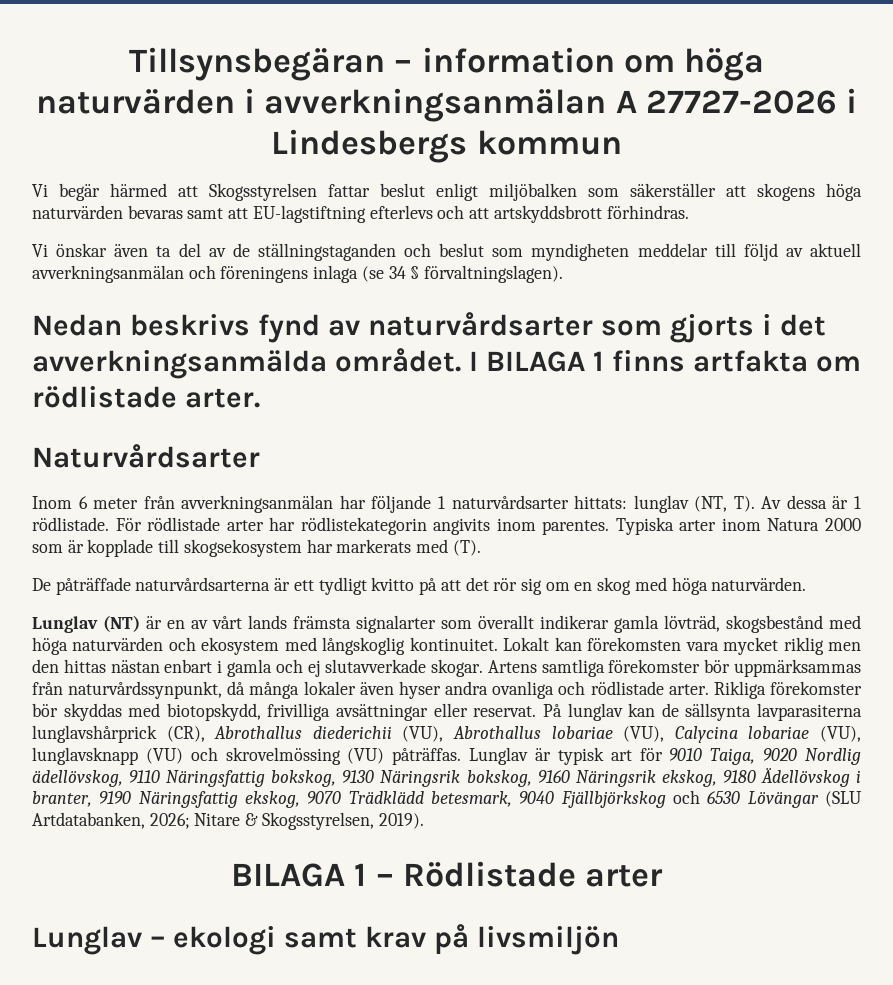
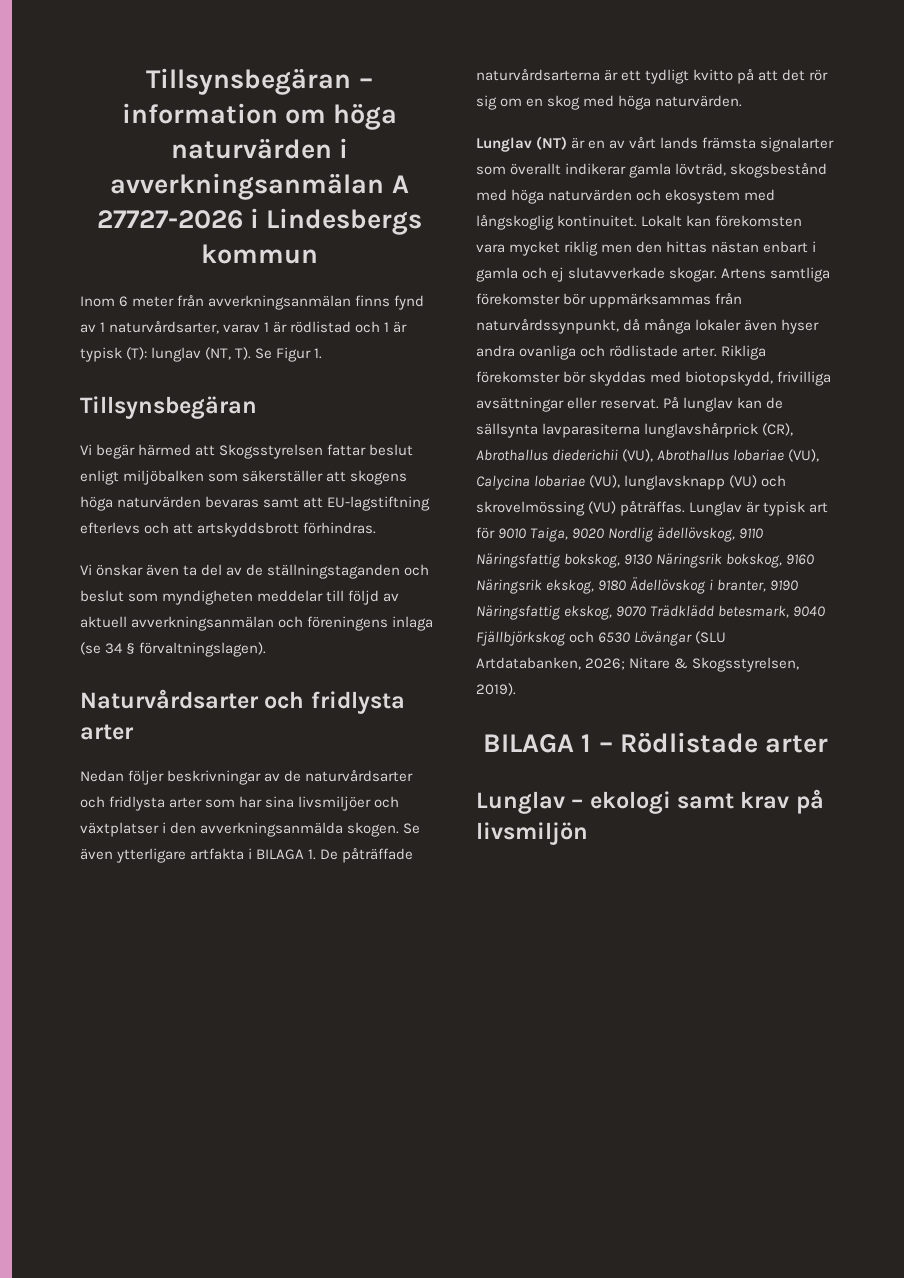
(622, 142) none -> [80,294,425,310] [80,320,408,334] [80,347,323,362] [80,396,257,419] // Inom 6 meter från avverkningsanmälan finns fynd av 1 naturvårdsarter, varav 1 är rödlistad och 1 är typisk (T): lunglav (NT, T). Se Figur 1. // Tillsynsbegäran
[32,312,826,343] [32,348,861,379] [32,386,260,408] [32,444,260,468] [32,495,861,513] [32,517,862,535] [32,539,481,557] Nedan beskrivs fynd av naturvårdsarter som gjorts i det avverkningsanmälda området. I BILAGA 1 finns artfakta om rödlistade arter. // Naturvårdsarter // Inom 6 meter från avverkningsanmälan har följande 1 naturvårdsarter hittats: lunglav (NT, T). Av dessa är 1 rödlistade. För rödlistade arter har rödlistekategorin angivits inom parentes. Typiska arter inom Natura 2000 som är kopplade till skogsekosystem har markerats med (T). // -> [80,689,405,714] [80,724,134,740] [80,769,414,785] [80,796,400,811] [80,822,421,837] [80,848,317,863] Naturvårdsarter och fridlysta arter // Nedan följer beskrivningar av de naturvårdsarter och fridlysta arter som har sina livsmiljöer och växtplatser i den avverkningsanmälda skogen. Se även ytterligare artfakta i BILAGA 1.

